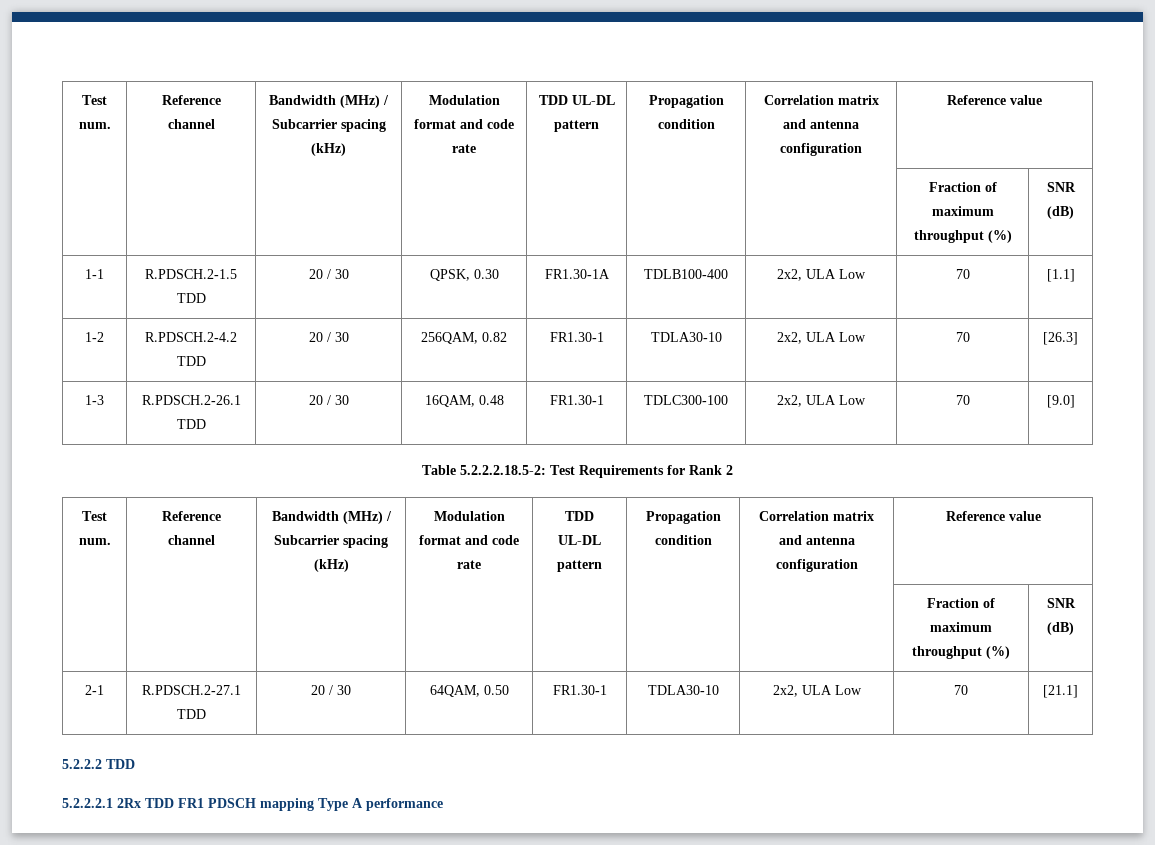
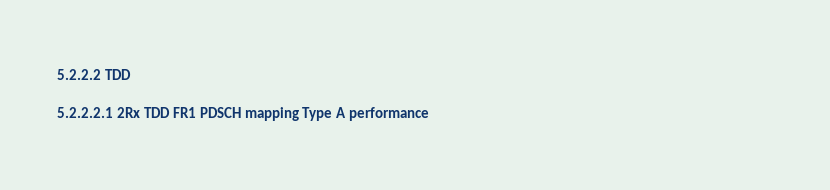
[82,95,107,105] [78,122,111,129] [161,95,221,105] [167,119,215,129] [269,95,389,108] [271,119,386,132] [311,143,346,156] [428,95,500,105] [414,119,514,129] [452,144,476,153] [538,95,615,105] [554,120,599,132] [648,95,724,108] [657,119,715,129] [763,95,879,105] [783,119,859,129] [780,143,862,156] [947,95,1042,105] [928,182,997,192] [931,206,994,216] [913,230,1012,243] [1046,182,1076,192] [1047,206,1074,219] [85,269,104,279] [145,269,237,279] [176,293,206,303] [308,269,349,279] [429,269,499,281] [544,269,610,279] [644,269,728,279] [777,269,866,281] [955,269,970,279] [1046,269,1075,282] [85,332,104,342] [145,332,237,342] [176,356,206,366] [308,332,349,342] [421,332,507,344] [549,332,604,342] [650,332,722,342] [777,332,866,344] [955,332,970,342] [1043,332,1078,345] [85,395,104,405] [141,395,241,405] [176,419,206,429] [308,395,349,405] [424,395,504,407] [549,395,604,405] [644,395,728,405] [777,395,866,407] [955,395,970,405] [1046,395,1075,408] [422,465,733,478] [82,511,107,521] [78,538,111,545] [162,511,221,521] [168,535,215,545] [271,511,392,524] [274,535,388,548] [313,559,349,572] [433,511,505,521] [419,535,519,545] [457,560,481,569] [565,511,594,521] [558,535,601,545] [557,560,602,572] [645,511,721,524] [654,535,712,545] [759,511,874,521] [778,535,855,545] [775,559,858,572] [945,511,1041,521] [927,598,995,608] [930,622,992,632] [912,646,1010,659] [1046,598,1076,608] [1047,622,1074,635] [85,685,104,695] [142,685,241,695] [177,709,206,719] [311,685,351,695] [429,685,509,697] [552,685,607,695] [647,685,719,695] [772,685,862,697] [954,685,968,695] [1043,685,1078,698] Test num. | Reference channel | Bandwidth (MHz) / Subcarrier spacing (kHz) | Modulation format and code rate | TDD UL-DL pattern | Propagation condition | Correlation matrix and antenna configuration | Reference value // | | | | | | | Fraction of maximum throughput (%) | SNR (dB) // 1-1 | R.PDSCH.2-1.5 TDD | 20 / 30 | QPSK, 0.30 | FR1.30-1A | TDLB100-400 | 2x2, ULA Low | 70 | [1.1] // 1-2 | R.PDSCH.2-4.2 TDD | 20 / 30 | 256QAM, 0.82 | FR1.30-1 | TDLA30-10 | 2x2, ULA Low | 70 | [26.3] // 1-3 | R.PDSCH.2-26.1 TDD | 20 / 30 | 16QAM, 0.48 | FR1.30-1 | TDLC300-100 | 2x2, ULA Low | 70 | [9.0] // Table 5.2.2.2.18.5-2: Test Requirements for Rank 2 // Test num. | Reference channel | Bandwidth (MHz) / Subcarrier spacing (kHz) | Modulation format and code rate | TDD UL-DL pattern | Propagation condition | Correlation matrix and antenna configuration | Reference value // | | | | | | | Fraction of maximum throughput (%) | SNR (dB) // 2-1 | R.PDSCH.2-27.1 TDD | 20 / 30 | 64QAM, 0.50 | FR1.30-1 | TDLA30-10 | 2x2, ULA Low | 70 | [21.1] // -> (57, 74) none

